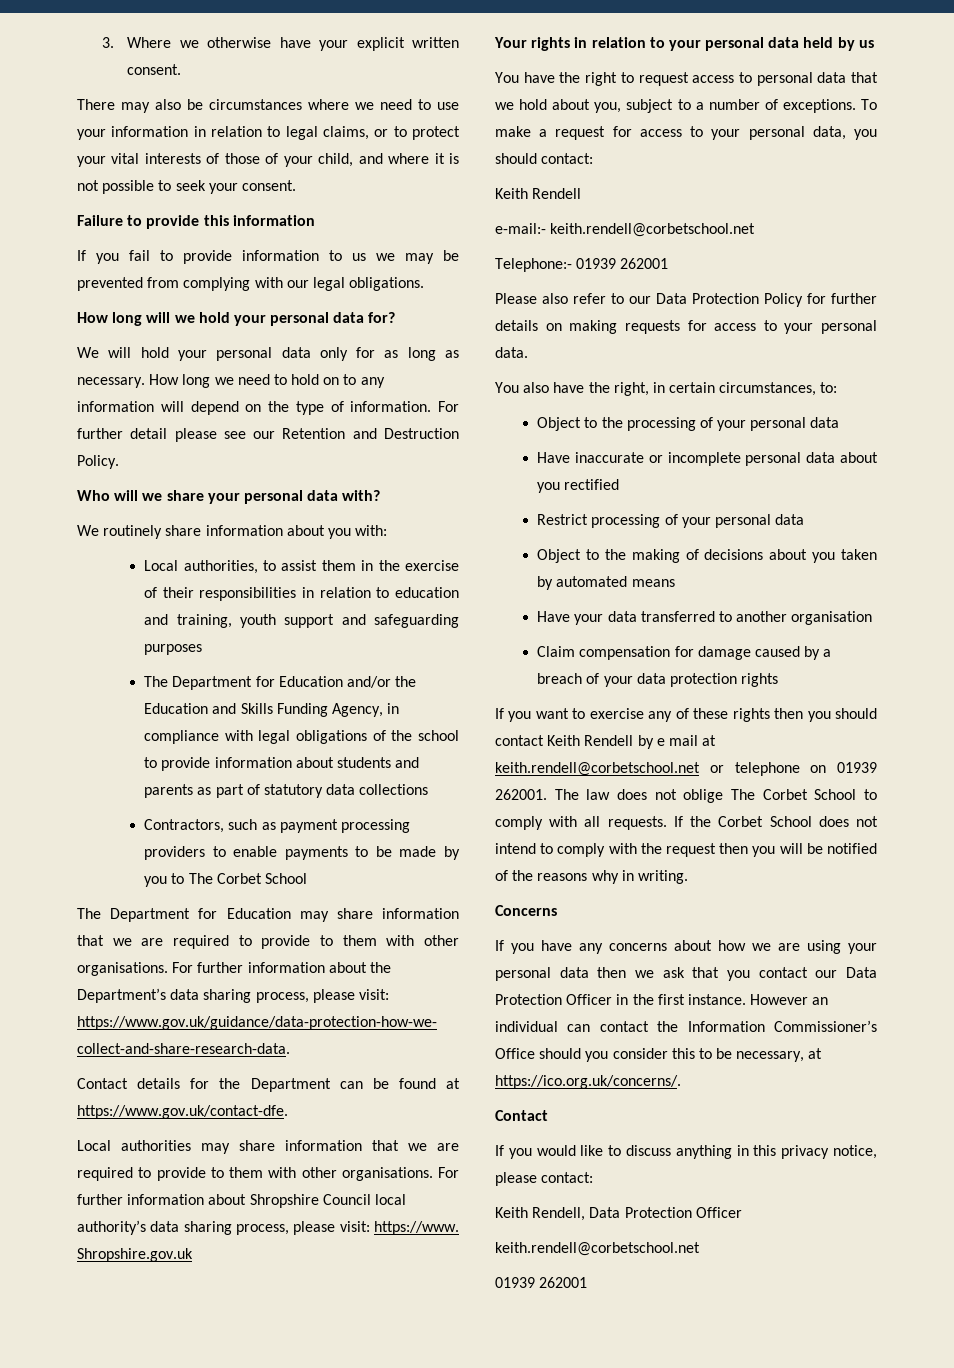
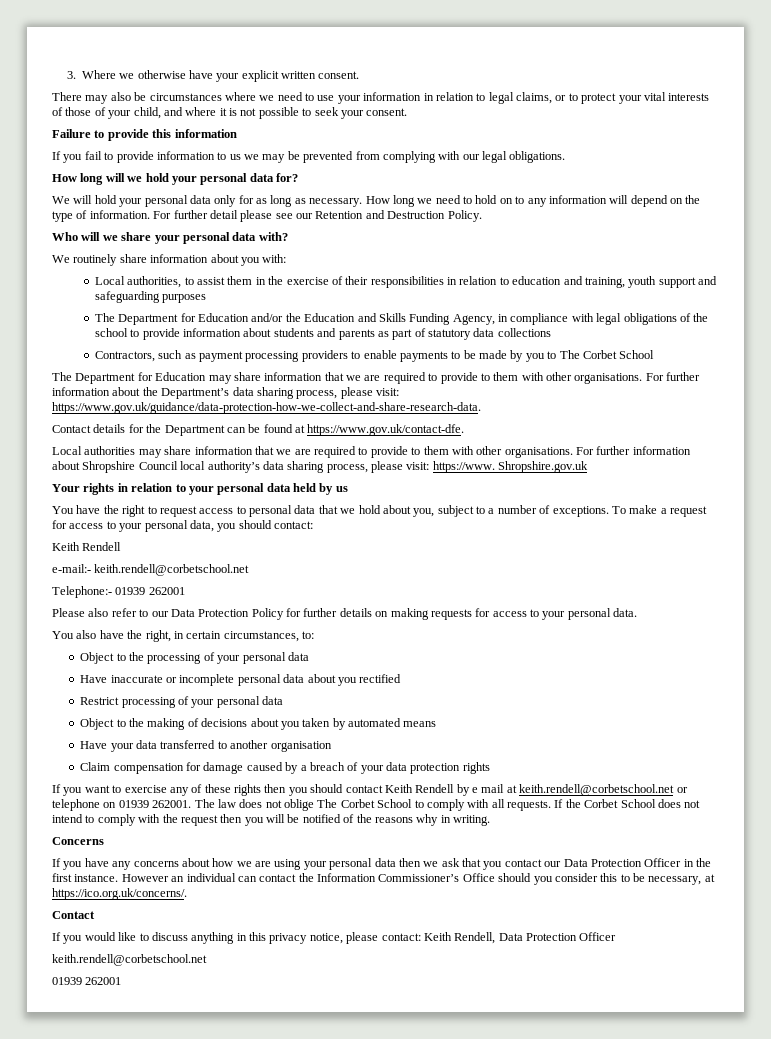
(594, 1177) // -> (421, 937) none

